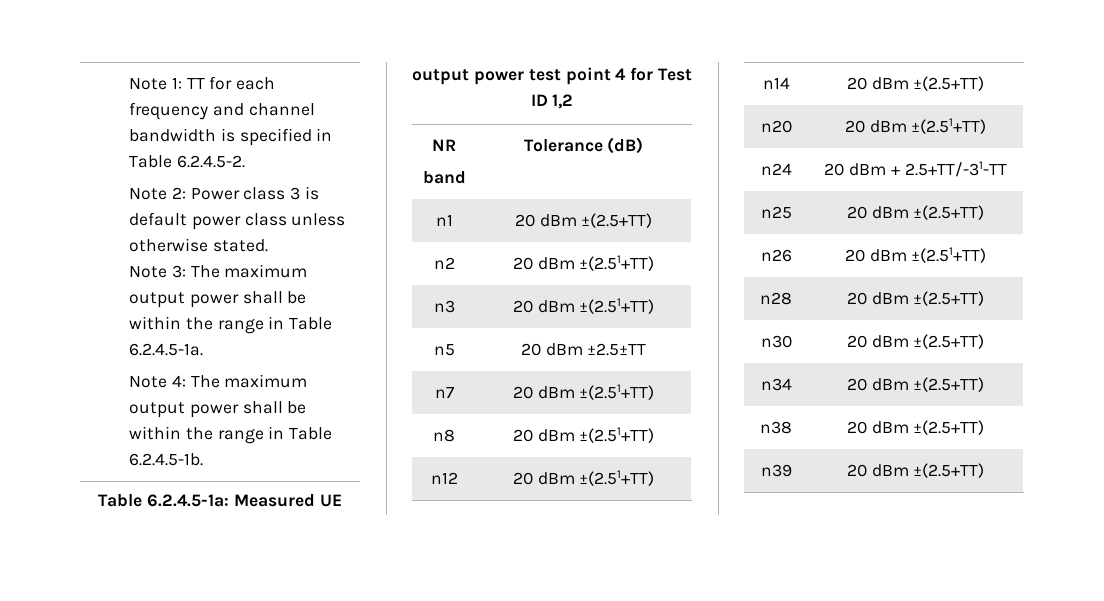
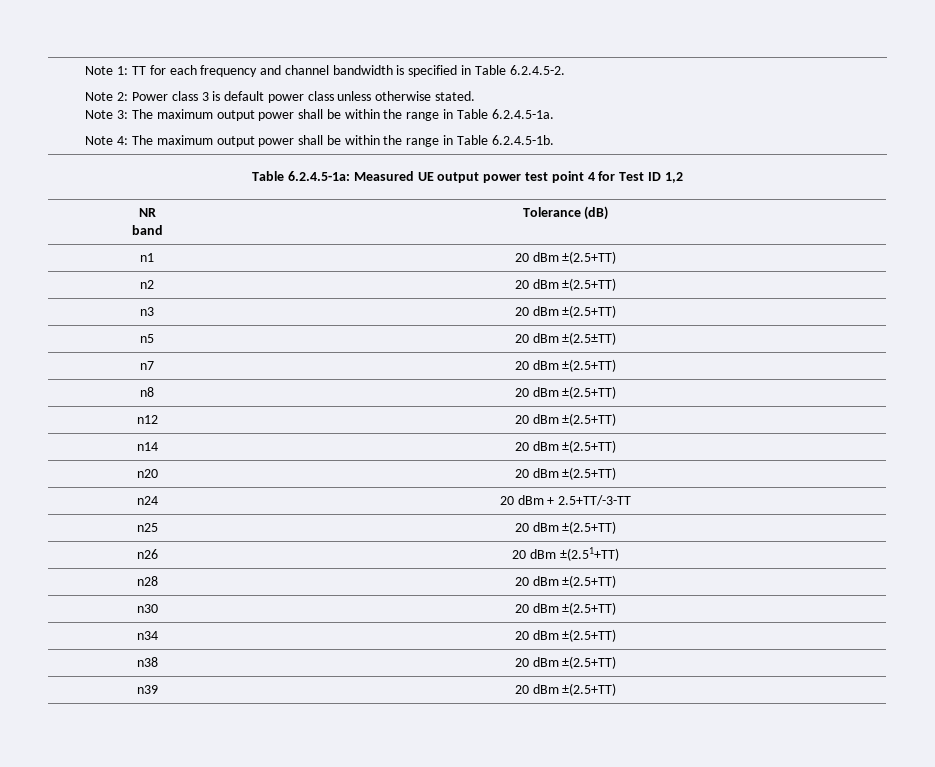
[579,255,655,271] ±(2.51+TT) -> [562,278,617,291] ±(2.5+TT)
[579,298,655,314] ±(2.51+TT) -> [562,305,617,318] ±(2.5+TT)
[587,343,647,356] ±2.5±TT -> [562,332,617,345] ±(2.5±TT)
[579,384,655,400] ±(2.51+TT) -> [562,359,617,372] ±(2.5+TT)
[579,427,655,443] ±(2.51+TT) -> [562,386,617,399] ±(2.5+TT)
[579,470,655,486] ±(2.51+TT) -> [562,413,617,426] ±(2.5+TT)
[911,118,987,134] ±(2.51+TT) -> [562,467,617,480] ±(2.5+TT)
[904,161,1007,177] 2.5+TT/-31-TT -> [558,495,632,506] 2.5+TT/-3-TT

